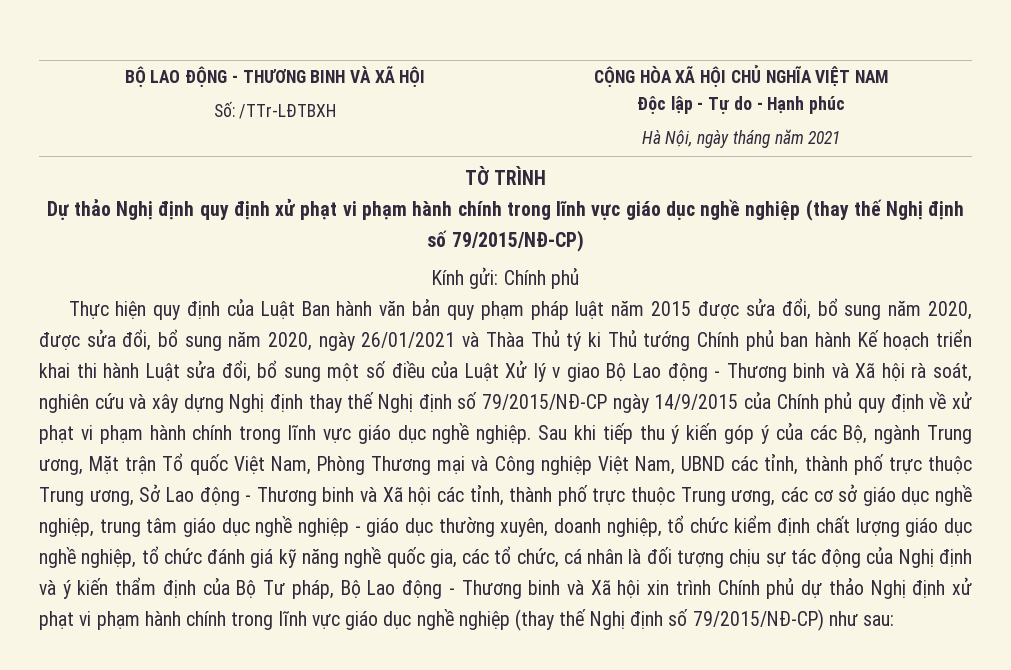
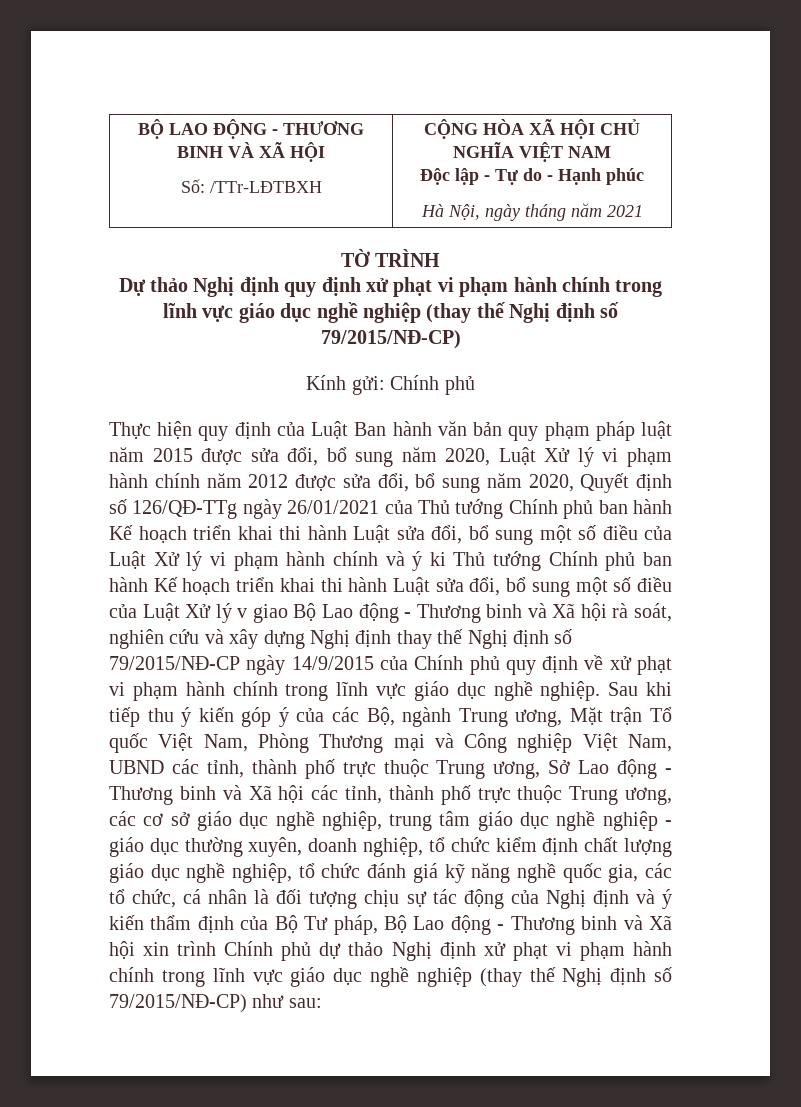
[39,329,582,351] được sửa đổi, bổ sung năm 2020, ngày 26/01/2021 và Thàa Thủ tý -> [498,447,673,467] [109,473,672,493] [109,499,672,519] [109,525,672,545] [109,551,423,571] Luật Xử lý vi phạm hành chính năm 2012 được sửa đổi, bổ sung năm 2020, Quyết định số 126/QĐ-TTg ngày 26/01/2021 của Thủ tướng Chính phủ ban hành Kế hoạch triển khai thi hành Luật sửa đổi, bổ sung một số điều của Luật Xử lý vi phạm hành chính và ý

